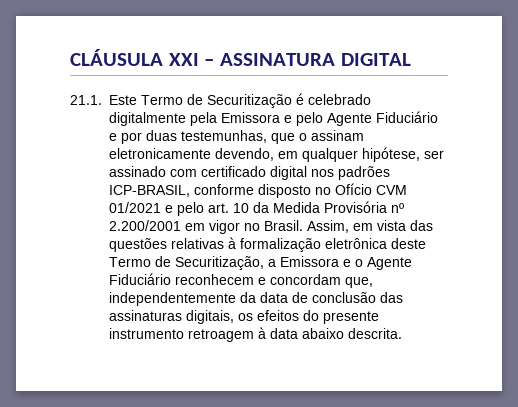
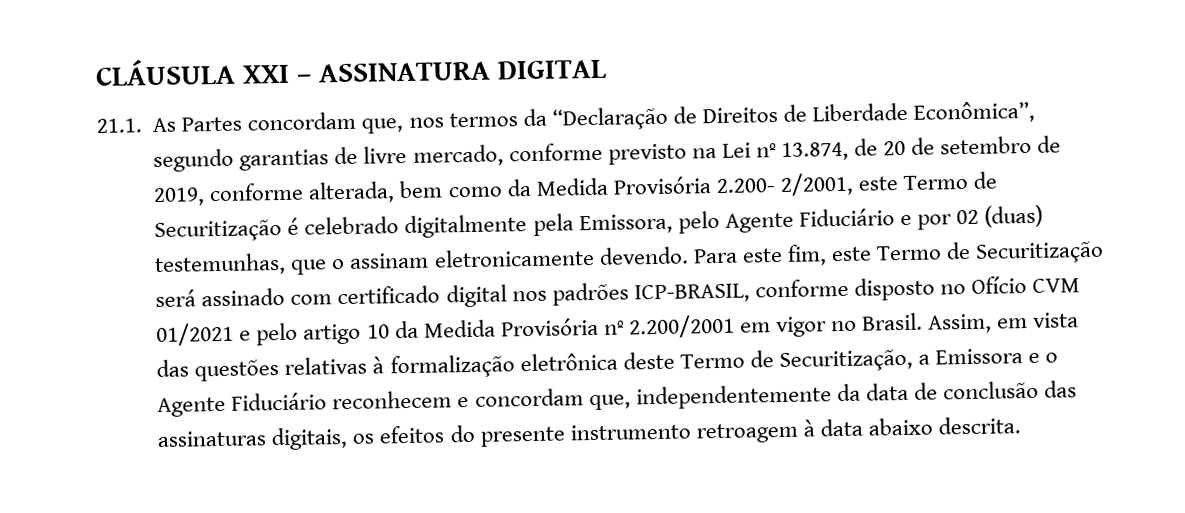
[109,95,137,105] Este -> [152,100,1036,134] [153,135,1062,173] [153,172,899,207] As Partes concordam que, nos termos da “Declaração de Direitos de Liberdade Econômica”, segundo garantias de livre mercado, conforme previsto na Lei nº 13.874, de 20 de setembro de 2019, conforme alterada, bem como da Medida Provisória 2.200- 2/2001, este
[221,112,292,123] Emissora e -> [578,213,673,235] Emissora,
[146,130,177,141] duas -> [956,204,1044,228] 02 (duas)
[215,147,444,162] devendo, em qualquer hipótese, ser -> [598,240,1105,266] [155,289,197,308] devendo. Para este fim, este Termo de Securitização será
[208,203,229,213] art. -> [303,323,362,345] artigo

